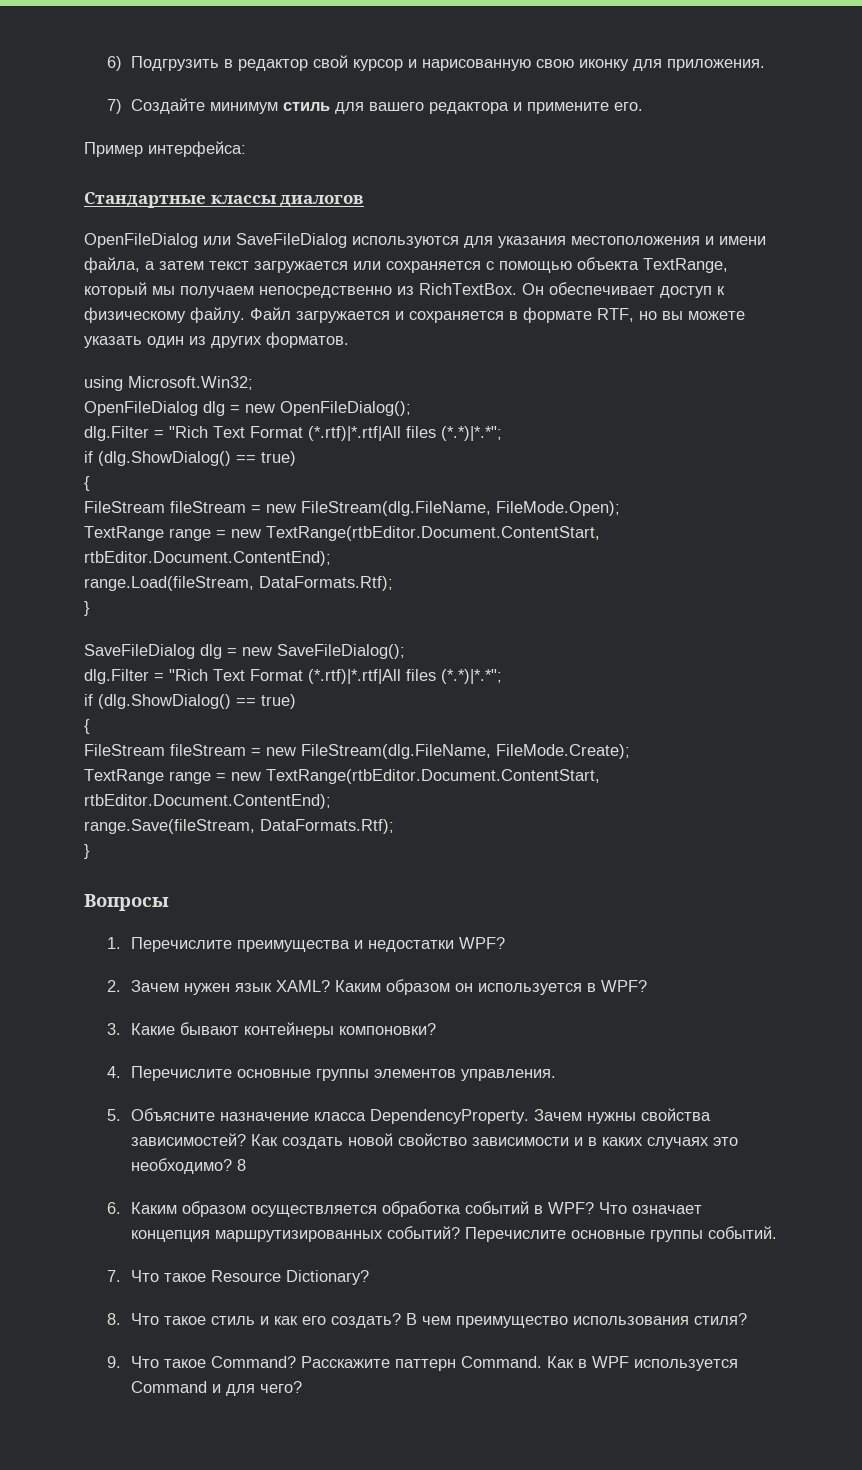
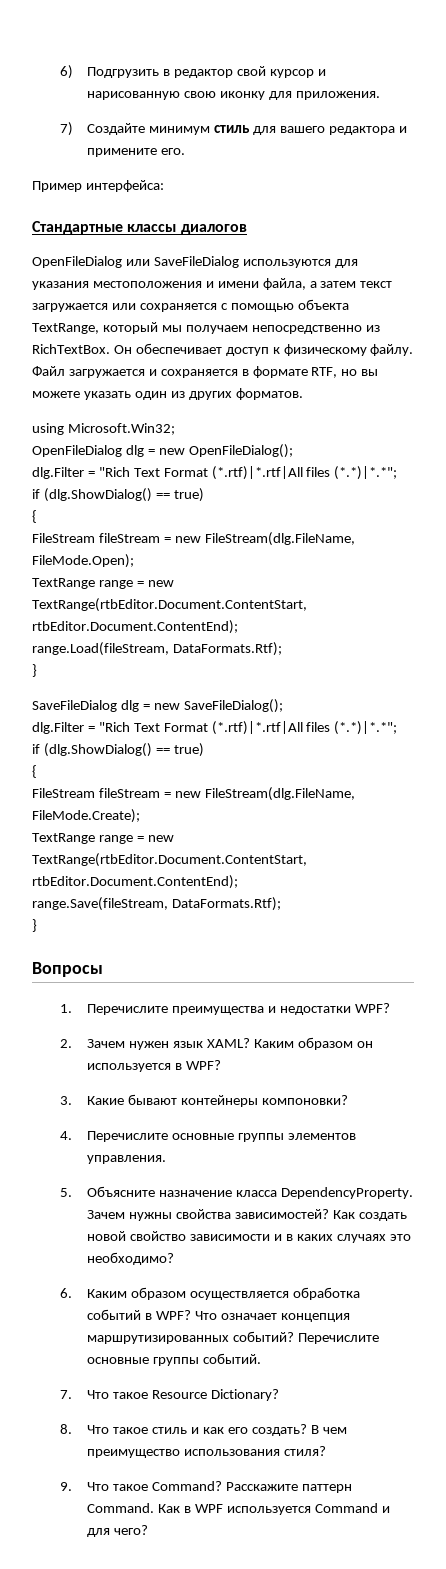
[236,1159,246,1171] 8 -> (175, 1258) none

